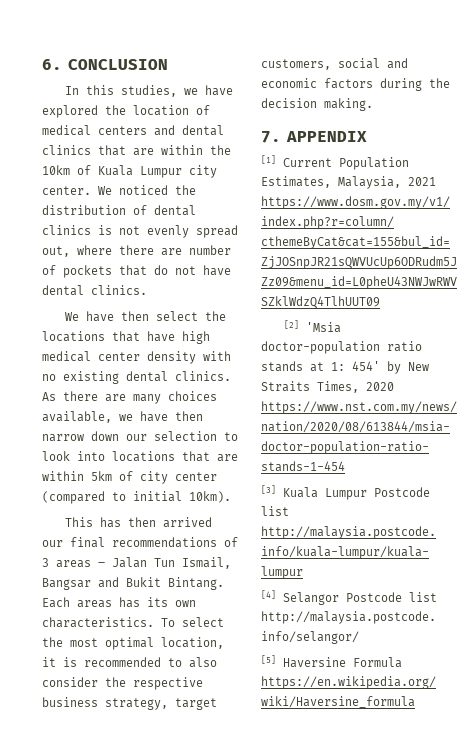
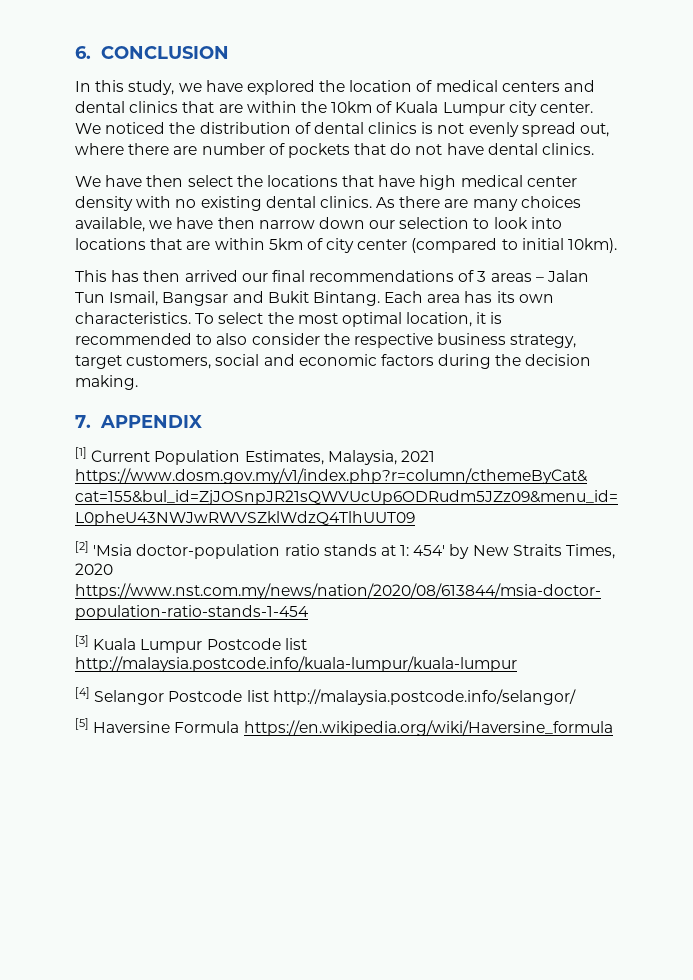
[121,85,178,97] studies, -> [128,80,175,95] study,
[77,600,112,608] areas -> [427,294,461,303] area

